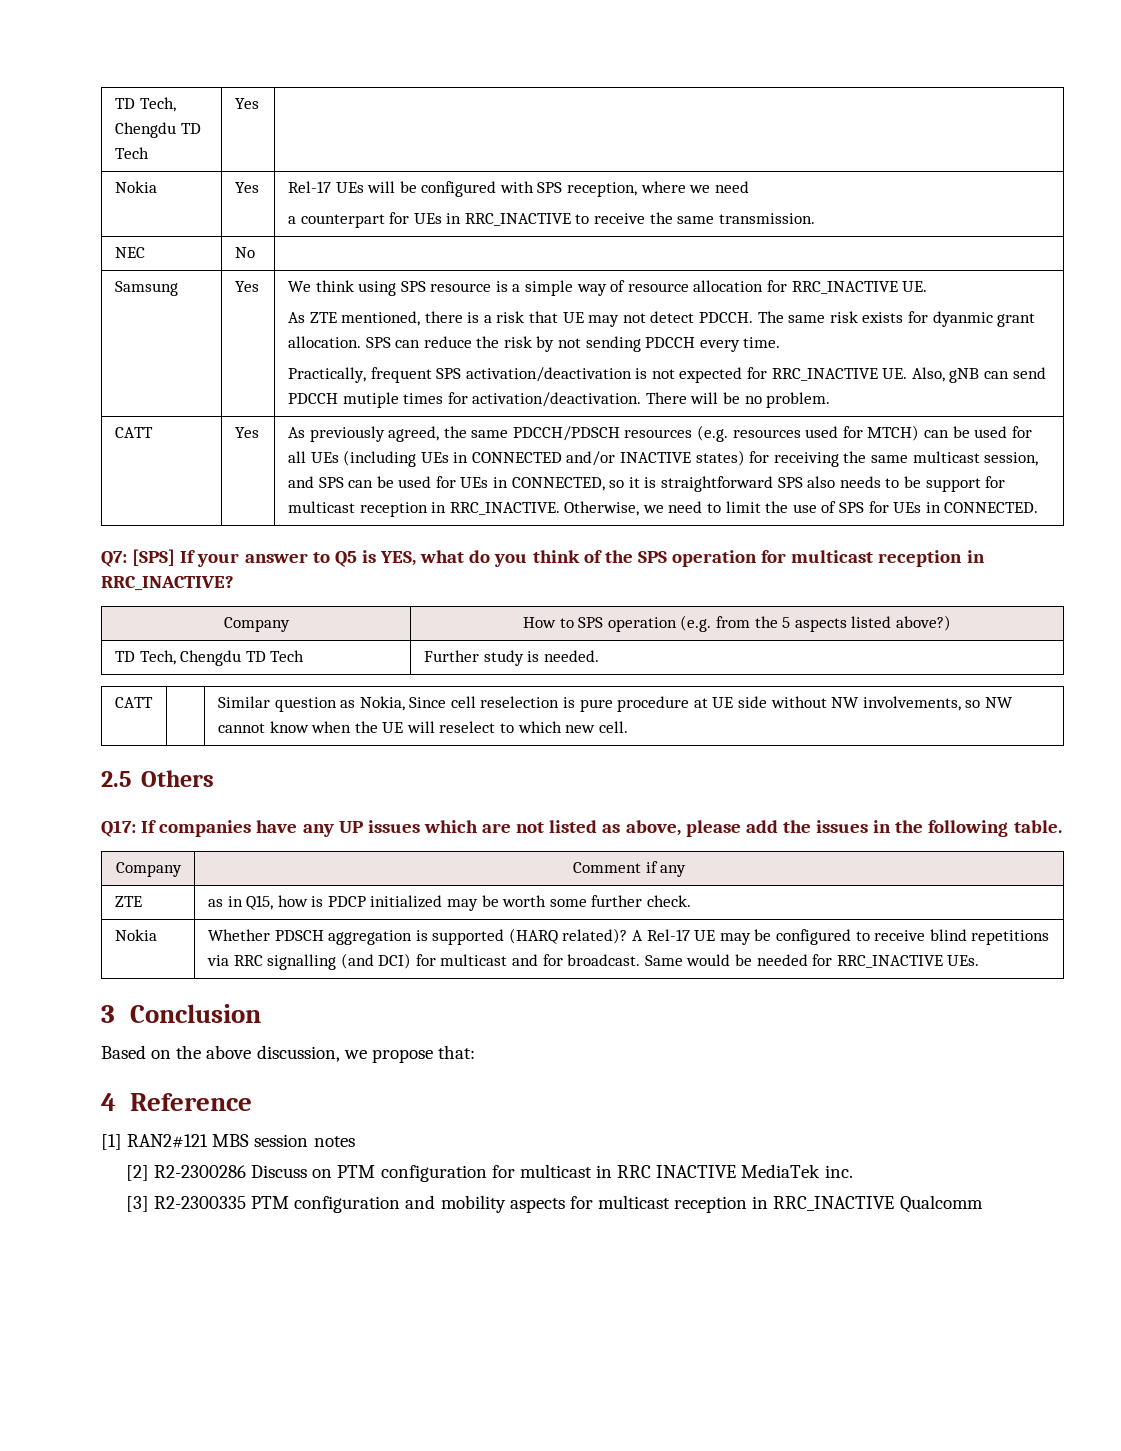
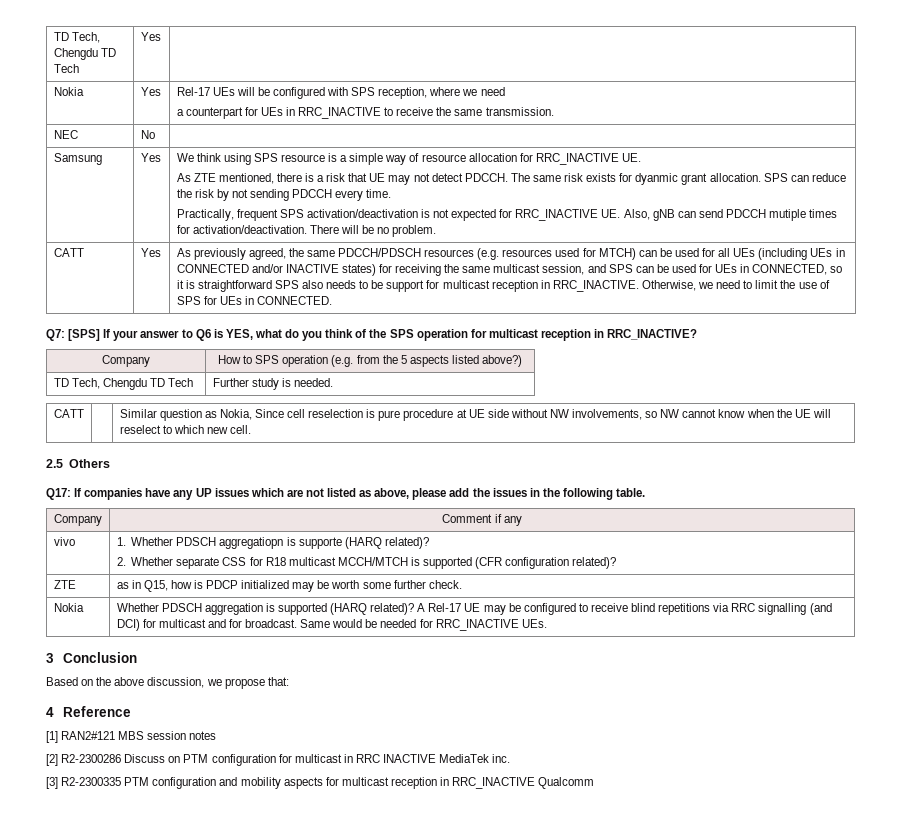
[334,551,357,567] Q5 -> [195,329,211,341] Q6
(687, 871) none -> [53,537,75,546] [116,537,429,549] [116,557,617,569] // vivo | 1. Whether PDSCH aggregatiopn is supporte (HARQ related)? // 2. Whether separate CSS for R18 multicast MCCH/MTCH is supported (CFR configuration related)?

